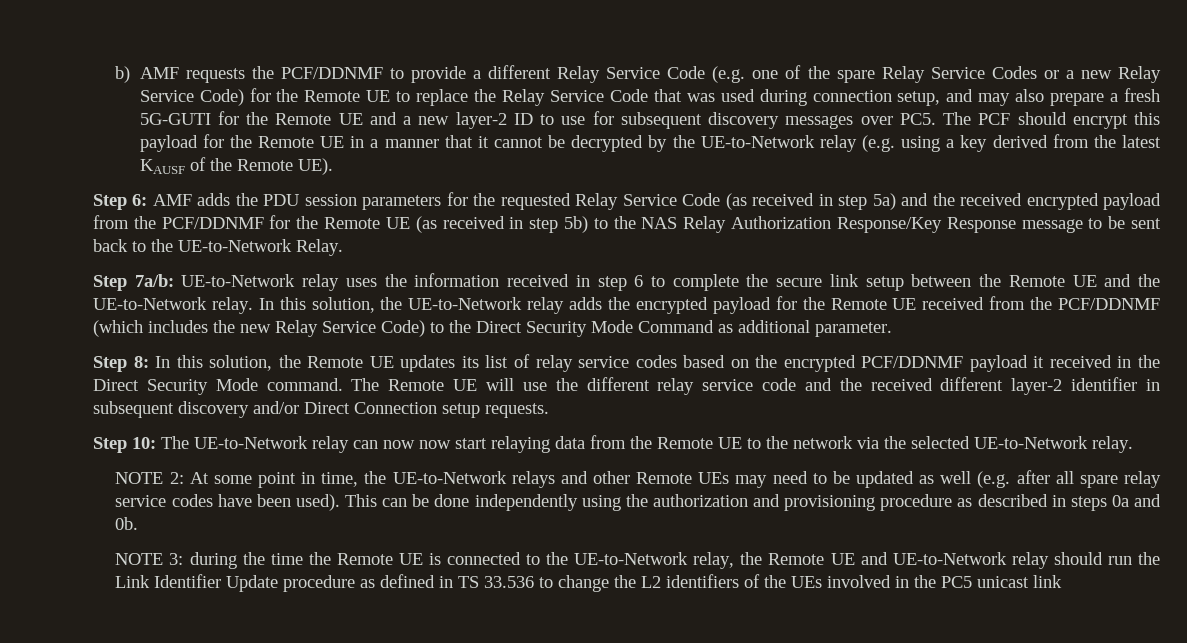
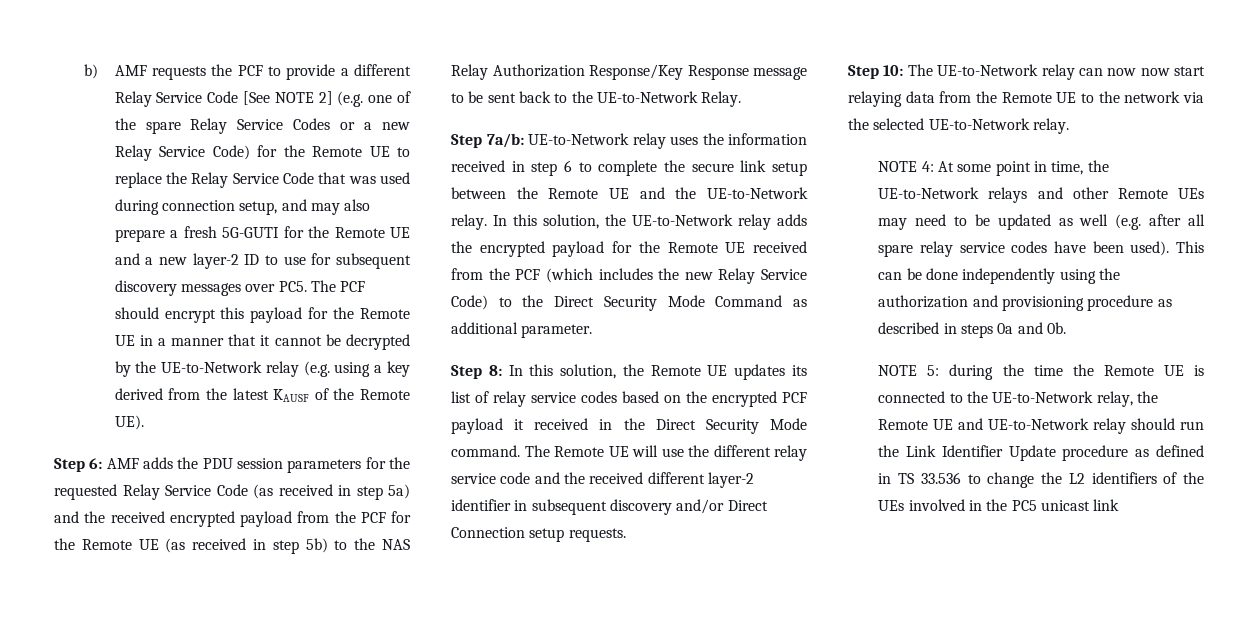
[280,67,383,79] PCF/DDNMF -> [237,65,263,76] PCF
(706, 72) none -> [243,91,333,105] [See NOTE 2]
[161,217,264,229] PCF/DDNMF -> [360,512,386,523] PCF
[1058,298,1161,310] PCF/DDNMF -> [515,269,541,280] PCF
[861,356,964,368] PCF/DDNMF -> [782,392,807,403] PCF
[169,472,184,484] 2: -> [921,161,934,172] 4:
[169,553,184,565] 3: -> [927,365,940,376] 5:

